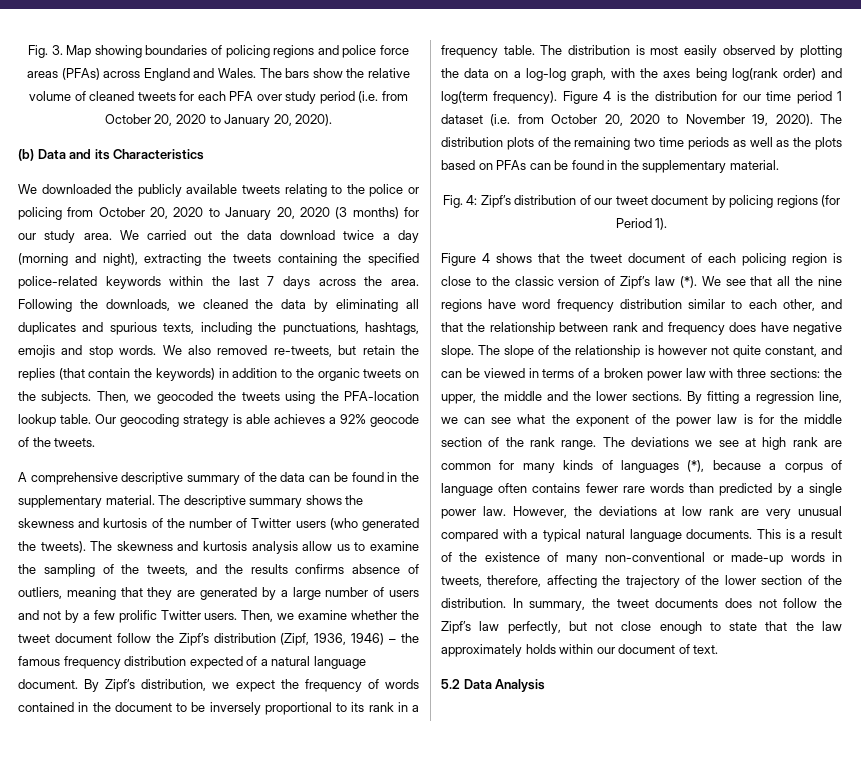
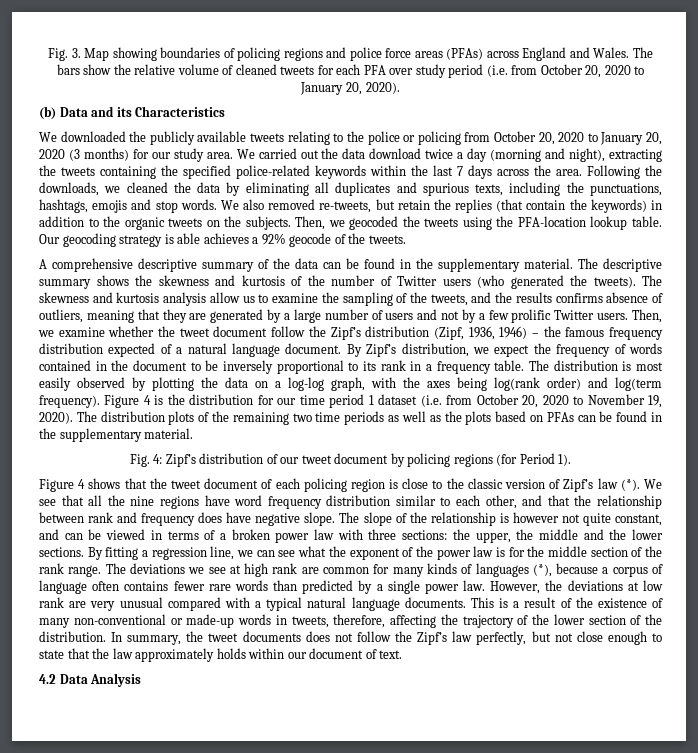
[441,679,460,689] 5.2 -> [39,674,56,684] 4.2

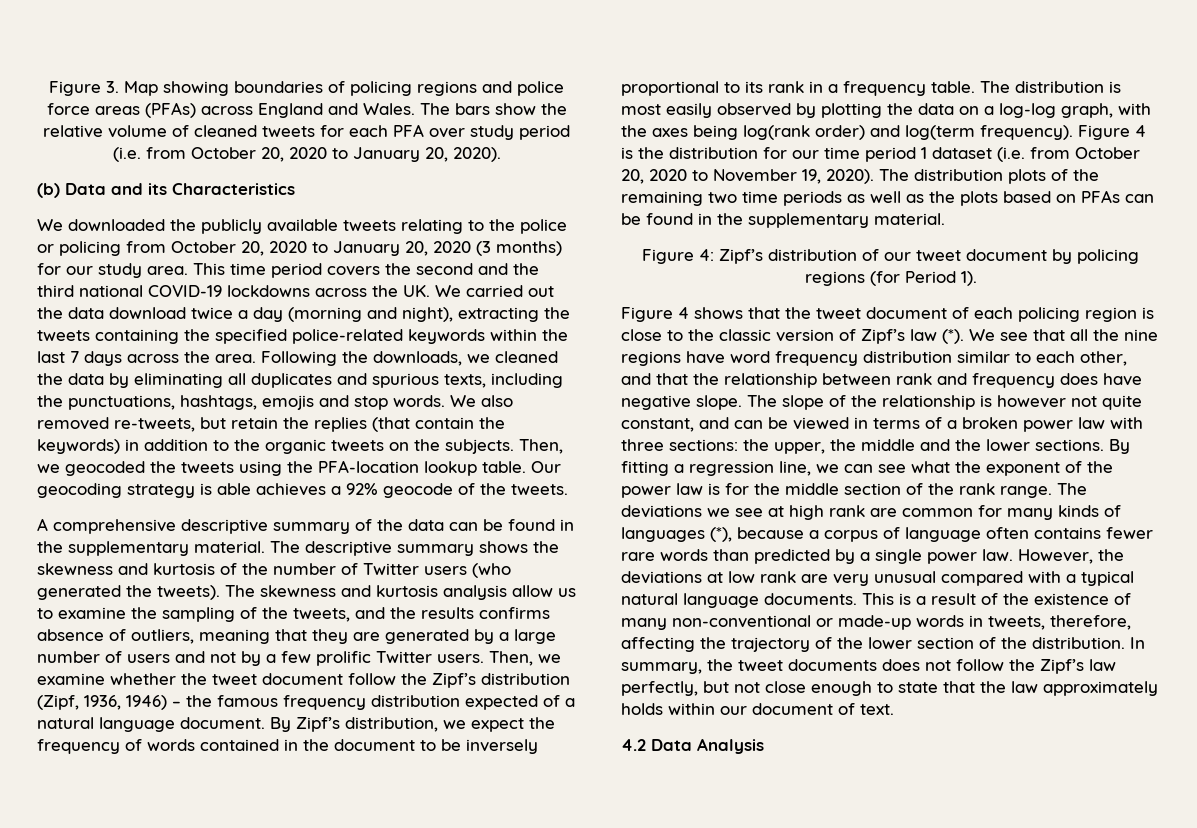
[48,48,69,61] Fig. -> [49,81,101,96] Figure
(233, 155) none -> [193,263,539,278] [37,285,430,297] This time period covers the second and the third national COVID-19 lockdowns across the UK.
[129,454,150,467] Fig. -> [642,249,694,264] Figure

